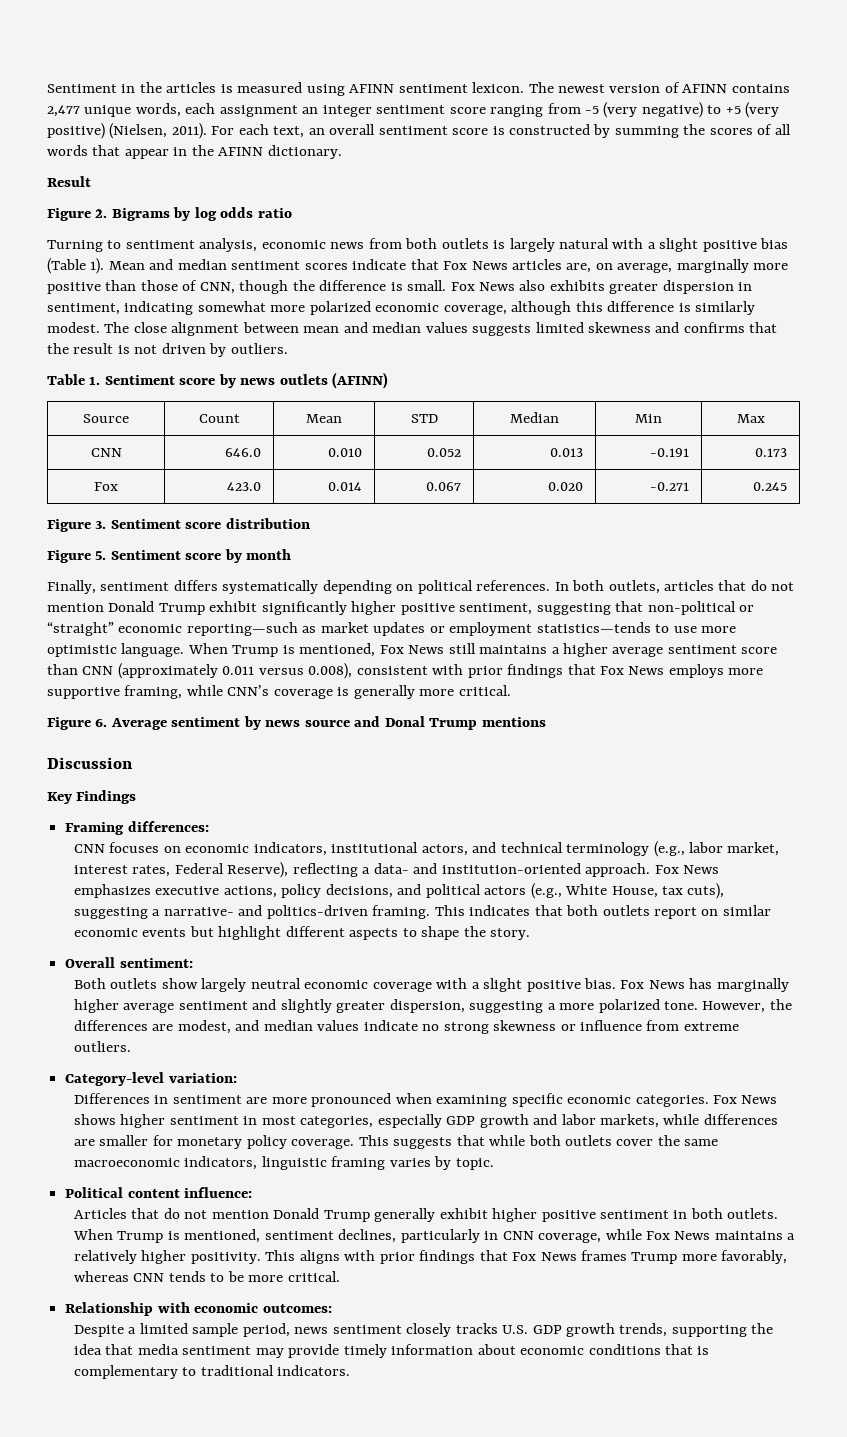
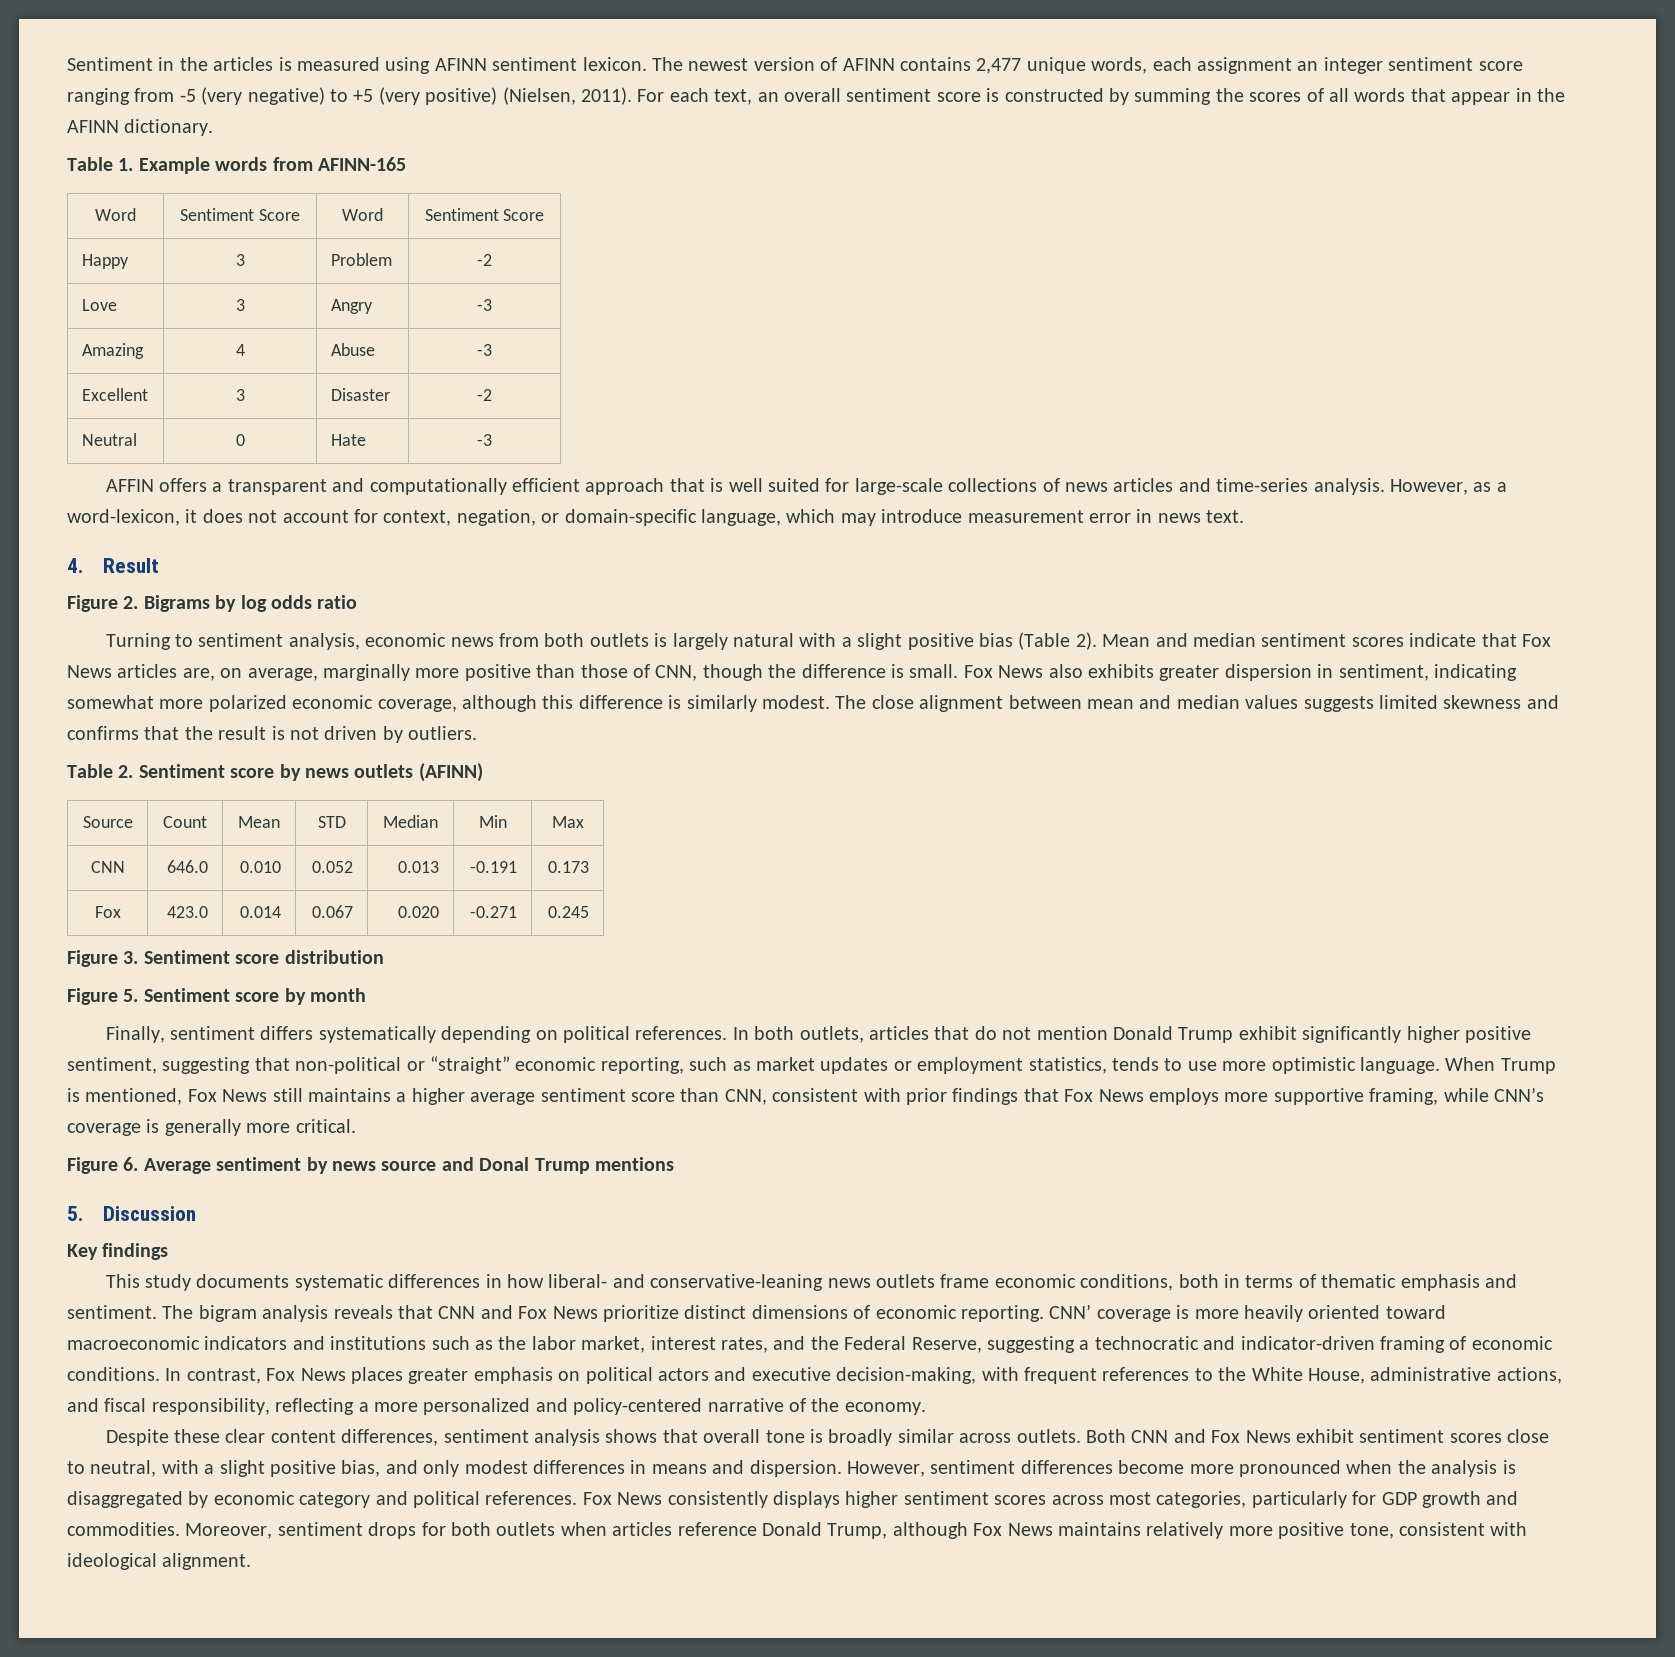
(342, 152) none -> [67,157,406,174] [95,208,136,221] [180,208,300,221] [342,208,383,221] [424,208,545,221] [81,254,129,269] [235,254,245,266] [330,253,392,266] [477,254,492,266] [81,299,117,311] [235,299,245,311] [330,299,373,314] [477,299,492,311] [81,343,144,359] [235,344,245,356] [330,343,375,356] [477,344,492,356] [81,388,148,401] [235,389,245,401] [330,388,390,401] [477,389,492,401] [81,433,137,446] [235,434,245,446] [330,434,366,446] [477,434,492,446] [105,478,1507,495] [67,509,1245,526] [67,558,83,573] Table 1. Example words from AFINN-165 // Word | Sentiment Score | Word | Sentiment Score // Happy | 3 | Problem | -2 // Love | 3 | Angry | -3 // Amazing | 4 | Abuse | -3 // Excellent | 3 | Disaster | -2 // Neutral | 0 | Hate | -3 // AFFIN offers a transparent and computationally efficient approach that is well suited for large-scale collections of news articles and time-series analysis. However, as a word-lexicon, it does not account for context, negation, or domain-specific language, which may introduce measurement error in news text. // 4.
[90,258,105,274] 1). -> [1075,632,1097,650] 2).
[89,376,101,385] 1. -> [118,765,134,778] 2.
[186,622,298,636] reporting—such -> [600,1057,728,1074] reporting, such
[536,622,651,633] statistics—tends -> [1028,1057,1159,1074] statistics, tends
[82,663,353,679] CNN (approximately 0.011 versus 0.008), -> [724,1089,767,1105] CNN,
(546, 722) none -> [67,1206,83,1221] 5.
[76,790,137,804] [65,821,209,835] [74,841,780,857] [74,862,720,878] [74,883,725,899] [74,905,771,919] [74,926,531,940] [65,957,193,968] [74,978,789,992] [74,999,792,1013] [74,1020,739,1034] [74,1041,132,1052] [65,1072,237,1086] [74,1093,778,1107] [74,1114,778,1128] [74,1135,719,1149] [74,1156,494,1170] [65,1187,253,1198] [74,1208,779,1222] [73,1229,796,1243] [74,1250,788,1264] [74,1271,340,1282] [65,1302,332,1316] [74,1323,774,1337] [74,1344,710,1358] [74,1365,351,1379] Findings // Framing differences: // CNN focuses on economic indicators, institutional actors, and technical terminology (e.g., labor market, interest rates, Federal Reserve), reflecting a data- and institution-oriented approach. Fox News emphasizes executive actions, policy decisions, and political actors (e.g., White House, tax cuts), suggesting a narrative- and politics-driven framing. This indicates that both outlets report on similar economic events but highlight different aspects to shape the story. // Overall sentiment: // Both outlets show largely neutral economic coverage with a slight positive bias. Fox News has marginally higher average sentiment and slightly greater dispersion, suggesting a more polarized tone. However, the differences are modest, and median values indicate no strong skewness or influence from extreme outliers. // Category-level variation: // Differences in sentiment are more pronounced when examining specific economic categories. Fox News shows higher sentiment in most categories, especially GDP growth and labor markets, while differences are smaller for monetary policy coverage. This suggests that while both outlets cover the same macroeconomic indicators, linguistic framing varies by topic. // Political content influence: // Articles that do not mention Donald Trump generally exhibit higher positive sentiment in both outlets. When Trump is mentioned, sentiment declines, particularly in CNN coverage, while Fox News maintains a relatively higher positivity. This aligns with prior findings that Fox News frames Trump more favorably, whereas CNN tends to be more critical. // Relationship with economic outcomes: // Despite a limited sample period, news sentiment closely tracks U.S. GDP growth trends, supporting the idea that media sentiment may provide timely information about economic conditions that is complementary to traditional indicators. -> [102,1243,169,1260] [105,1274,1517,1291] [67,1304,1446,1322] [67,1336,1553,1353] [67,1367,1562,1384] [67,1398,926,1415] [105,1429,1550,1446] [67,1460,1516,1477] [67,1491,1519,1508] [67,1522,1528,1539] [67,1553,252,1570] findings // This study documents systematic differences in how liberal- and conservative-leaning news outlets frame economic conditions, both in terms of thematic emphasis and sentiment. The bigram analysis reveals that CNN and Fox News prioritize distinct dimensions of economic reporting. CNN’ coverage is more heavily oriented toward macroeconomic indicators and institutions such as the labor market, interest rates, and the Federal Reserve, suggesting a technocratic and indicator-driven framing of economic conditions. In contrast, Fox News places greater emphasis on political actors and executive decision-making, with frequent references to the White House, administrative actions, and fiscal responsibility, reflecting a more personalized and policy-centered narrative of the economy. // Despite these clear content differences, sentiment analysis shows that overall tone is broadly similar across outlets. Both CNN and Fox News exhibit sentiment scores close to neutral, with a slight positive bias, and only modest differences in means and dispersion. However, sentiment differences become more pronounced when the analysis is disaggregated by economic category and political references. Fox News consistently displays higher sentiment scores across most categories, particularly for GDP growth and commodities. Moreover, sentiment drops for both outlets when articles reference Donald Trump, although Fox News maintains relatively more positive tone, consistent with ideological alignment.

